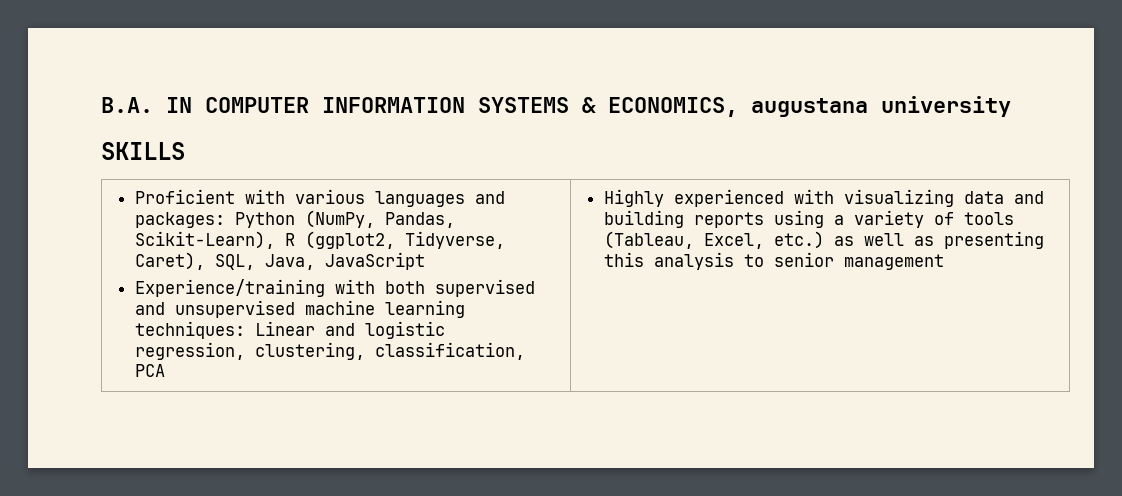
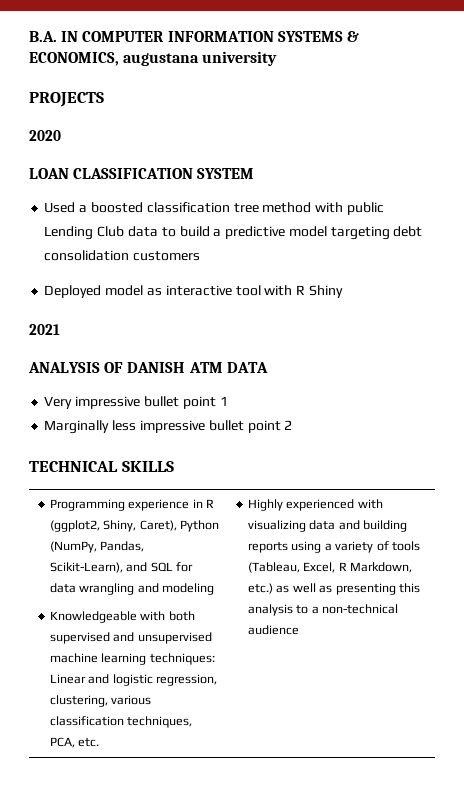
[101,142,185,160] [134,189,505,207] [134,210,455,228] [134,231,505,249] [134,252,425,270] [134,279,325,297] SKILLS // Proficient with various languages and packages: Python (NumPy, Pandas, Scikit-Learn), R (ggplot2, Tidyverse, Caret), SQL, Java, JavaScript // Experience/training -> [29,92,104,107] [29,130,61,141] [29,168,255,179] [44,202,384,215] [44,226,423,240] [44,250,201,261] [44,285,343,298] [29,324,60,335] [28,362,268,373] [44,396,228,409] [44,420,293,434] [29,461,174,472] [50,499,215,511] [50,520,220,532] [50,541,145,553] [50,562,194,573] [50,583,215,595] [50,611,138,623] PROJECTS // 2020 // LOAN CLASSIFICATION SYSTEM // Used a boosted classification tree method with public Lending Club data to build a predictive model targeting debt consolidation customers // Deployed model as interactive tool with R Shiny // 2021 // ANALYSIS OF DANISH ATM DATA // Very impressive bullet point 1 // Marginally less impressive bullet point 2 // TECHNICAL SKILLS // Programming experience in R (ggplot2, Shiny, Caret), Python (NumPy, Pandas, Scikit-Learn), and SQL for data wrangling and modeling // Knowledgeable
[374,342,525,360] [134,364,165,377] classification, PCA -> [111,695,152,705] [50,716,193,728] [50,737,100,748] various classification techniques, PCA, etc.
(764, 241) none -> [338,562,413,573] R Markdown,
[773,252,944,270] senior management -> [311,604,399,614] [248,625,300,635] a non-technical audience

